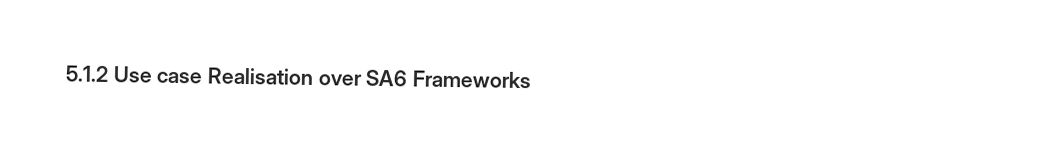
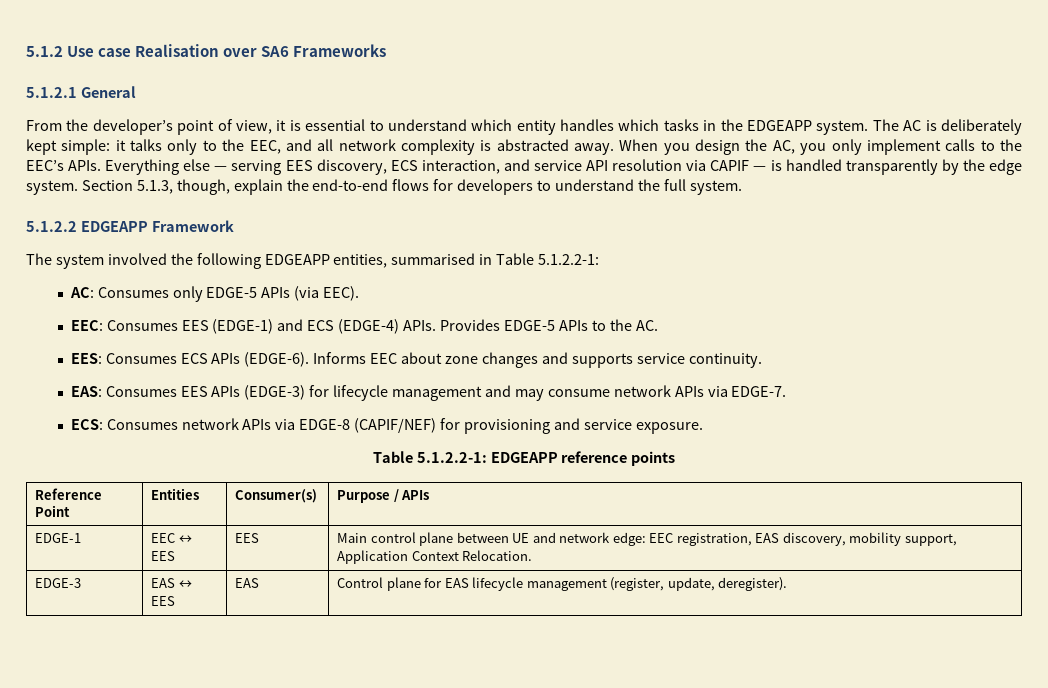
(533, 79) none -> [26,86,136,98] [26,119,1023,135] [26,139,1023,155] [26,159,1023,175] [26,179,742,195] [26,220,234,232] [26,253,600,269] [69,286,360,302] [70,319,658,334] [70,352,762,368] [70,385,787,401] [70,418,703,434] [372,451,676,466] [35,488,103,500] [35,505,71,517] [151,488,200,500] [235,489,318,503] [337,489,430,503] [35,533,82,543] [151,533,192,543] [151,551,176,561] [235,533,260,543] [337,532,957,546] [337,550,533,564] [35,578,82,588] [151,578,192,588] [151,596,176,606] [235,578,260,588] [337,577,788,591] // 5.1.2.1 General // From the developer’s point of view, it is essential to understand which entity handles which tasks in the EDGEAPP system. The AC is deliberately kept simple: it talks only to the EEC, and all network complexity is abstracted away. When you design the AC, you only implement calls to the EEC’s APIs. Everything else — serving EES discovery, ECS interaction, and service API resolution via CAPIF — is handled transparently by the edge system. Section 5.1.3, though, explain the end-to-end flows for developers to understand the full system. // 5.1.2.2 EDGEAPP Framework // The system involved the following EDGEAPP entities, summarised in Table 5.1.2.2-1: // AC: Consumes only EDGE-5 APIs (via EEC). // EEC: Consumes EES (EDGE-1) and ECS (EDGE-4) APIs. Provides EDGE-5 APIs to the AC. // EES: Consumes ECS APIs (EDGE-6). Informs EEC about zone changes and supports service continuity. // EAS: Consumes EES APIs (EDGE-3) for lifecycle management and may consume network APIs via EDGE-7. // ECS: Consumes network APIs via EDGE-8 (CAPIF/NEF) for provisioning and service exposure. // Table 5.1.2.2-1: EDGEAPP reference points // Reference Point | Entities | Consumer(s) | Purpose / APIs // EDGE-1 | EEC ↔ EES | EES | Main control plane between UE and network edge: EEC registration, EAS discovery, mobility support, Application Context Relocation. // EDGE-3 | EAS ↔ EES | EAS | Control plane for EAS lifecycle management (register, update, deregister).

